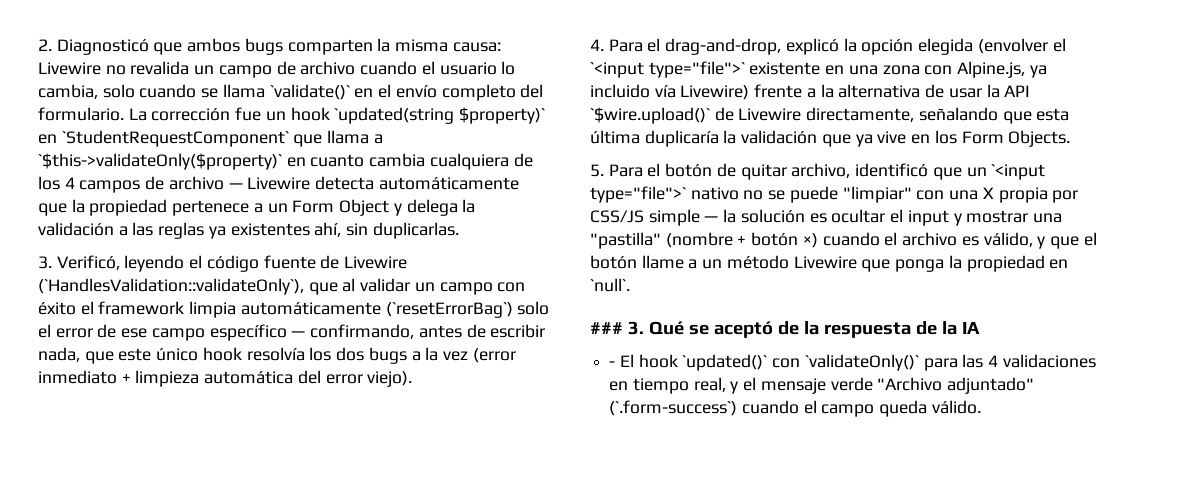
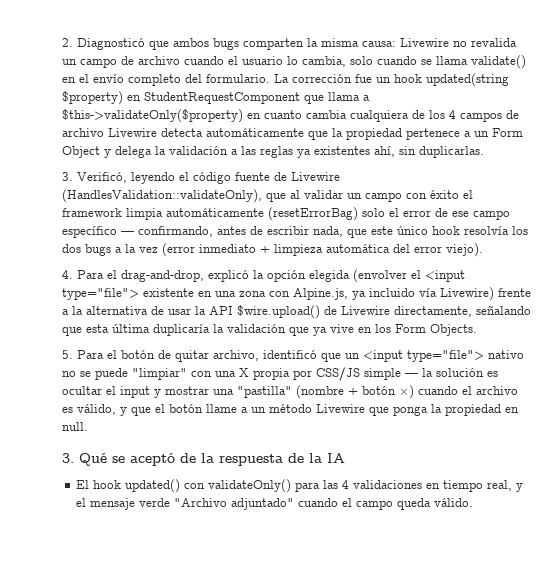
[269,84,350,100] `validate()` -> [471,55,526,69] validate()
[334,107,546,124] [38,130,289,147] `updated(string $property)` en `StudentRequestComponent` -> [426,73,509,87] [62,91,300,105] updated(string $property) en StudentRequestComponent
[38,153,282,170] `$this->validateOnly($property)` -> [62,109,243,123] $this->validateOnly($property)
[228,183,243,189] — -> (104, 132) none
[38,278,304,295] (`HandlesValidation::validateOnly`), -> [62,189,262,203] (HandlesValidation::validateOnly),
[385,302,513,318] (`resetErrorBag`) -> [268,207,358,221] (resetErrorBag)
[590,61,745,78] `<input type="file">` -> [425,270,465,282] [62,288,139,300] <input type="file">
[590,107,710,124] `$wire.upload()` -> [237,305,320,319] $wire.upload()
[991,164,1046,180] [590,186,686,203] `<input type="file">` -> [363,350,484,362] <input type="file">
[590,278,630,292] [590,322,623,334] `null`. // ### -> [62,422,88,431] null. //
[609,361,616,367] - -> (345, 458) none
[682,354,919,371] `updated()` con `validateOnly()` -> [125,479,292,493] updated() con validateOnly()
[609,400,738,416] (`.form-success`) -> (295, 504) none

